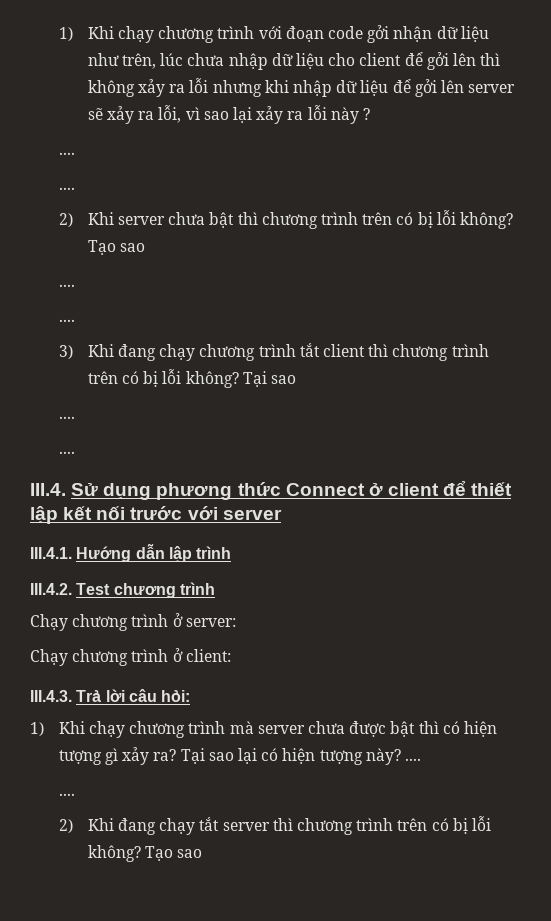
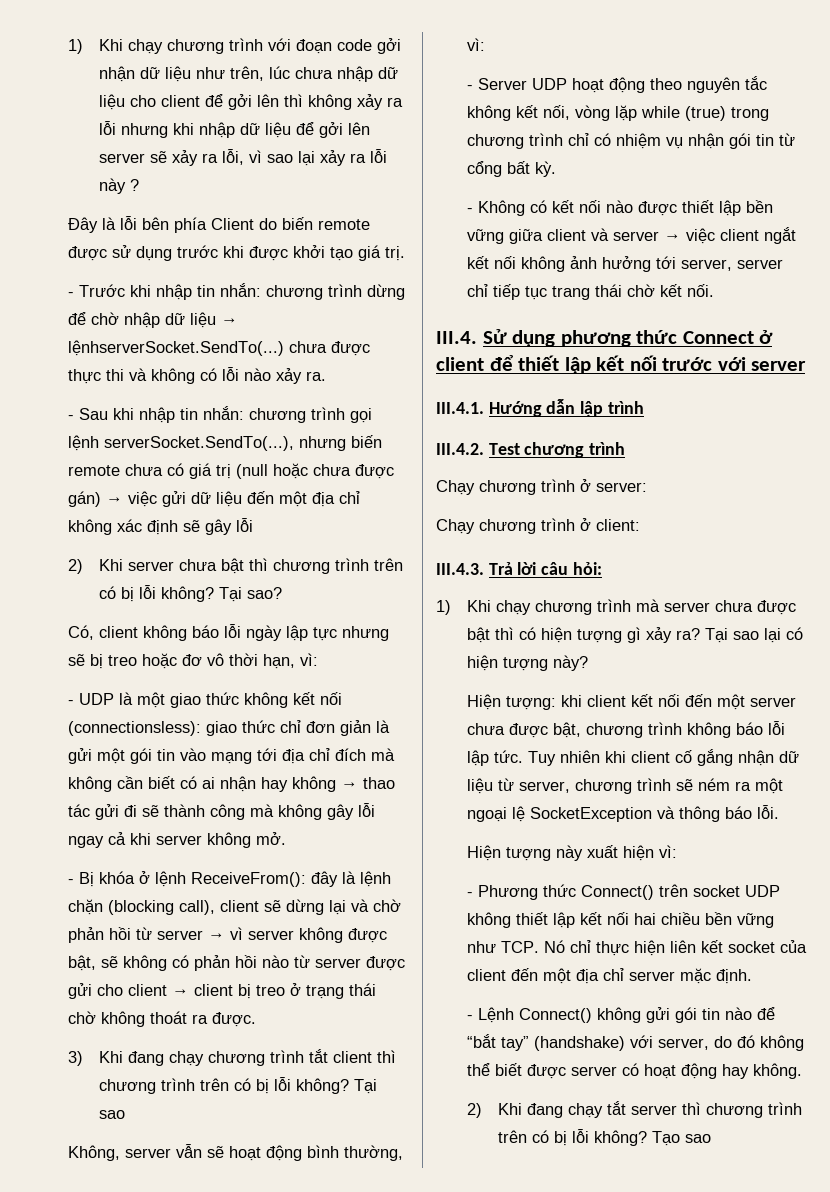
[58,152,75,155] [58,187,75,190] .... // .... -> [67,216,370,233] [67,245,405,261] [67,283,405,300] [67,312,238,328] [67,340,370,356] [67,367,326,384] [67,406,372,423] [67,435,382,451] [67,463,394,479] [67,491,360,507] [67,518,253,535] Đây là lỗi bên phía Client do biến remote được sử dụng trước khi được khởi tạo giá trị. // - Trước khi nhập tin nhắn: chương trình dừng để chờ nhập dữ liệu → lệnhserverSocket.SendTo(...) chưa được thực thi và không có lỗi nào xảy ra. // - Sau khi nhập tin nhắn: chương trình gọi lệnh serverSocket.SendTo(...), nhưng biến remote chưa có giá trị (null hoặc chưa được gán) → việc gửi dữ liệu đến một địa chỉ không xác định sẽ gây lỗi
[87,240,146,255] [58,284,75,287] [58,319,75,322] Tạo sao // .... // .... -> [218,587,282,602] [67,624,389,641] [67,653,318,669] [67,692,342,708] [67,720,390,736] [67,748,395,764] [67,776,395,792] [67,803,375,820] [67,832,286,848] [67,871,391,887] [67,899,401,915] [67,927,387,943] [67,955,405,971] [67,983,376,999] [67,1011,256,1027] Tại sao? // Có, client không báo lỗi ngày lập tực nhưng sẽ bị treo hoặc đơ vô thời hạn, vì: // - UDP là một giao thức không kết nối (connectionsless): giao thức chỉ đơn giản là gửi một gói tin vào mạng tới địa chỉ đích mà không cần biết có ai nhận hay không → thao tác gửi đi sẽ thành công mà không gây lỗi ngay cả khi server không mở. // - Bị khóa ở lệnh ReceiveFrom(): đây là lệnh chặn (blocking call), client sẽ dừng lại và chờ phản hồi từ server → vì server không được bật, sẽ không có phản hồi nào từ server được gửi cho client → client bị treo ở trạng thái chờ không thoát ra được.
[58,416,75,419] [58,451,75,454] .... // .... -> [67,1144,403,1161] [466,38,485,51] [466,76,767,93] [466,105,769,121] [466,133,795,149] [466,161,556,177] [466,200,773,216] [466,227,796,244] [466,256,783,272] [466,284,714,300] Không, server vẫn sẽ hoạt động bình thường, vì: // - Server UDP hoạt động theo nguyên tắc không kết nối, vòng lặp while (true) trong chương trình chỉ có nhiệm vụ nhận gói tin từ cổng bất kỳ. // - Không có kết nối nào được thiết lập bền vững giữa client và server → việc client ngắt kết nối không ảnh hưởng tới server, server chỉ tiếp tục trang thái chờ kết nối.
[404,758,421,761] [58,793,75,796] .... // .... -> [466,694,796,710] [466,721,785,738] [466,749,799,766] [466,778,783,794] [466,805,779,822] [466,845,677,861] [466,884,780,900] [466,912,774,928] [466,940,807,956] [466,968,752,984] [466,1007,775,1023] [466,1034,804,1051] [466,1063,802,1079] // Hiện tượng: khi client kết nối đến một server chưa được bật, chương trình không báo lỗi lập tức. Tuy nhiên khi client cố gắng nhận dữ liệu từ server, chương trình sẽ ném ra một ngoại lệ SocketException và thông báo lỗi. // Hiện tượng này xuất hiện vì: // - Phương thức Connect() trên socket UDP không thiết lập kết nối hai chiều bền vững như TCP. Nó chỉ thực hiện liên kết socket của client đến một địa chỉ server mặc định. // - Lệnh Connect() không gửi gói tin nào để “bắt tay” (handshake) với server, do đó không thể biết được server có hoạt động hay không.

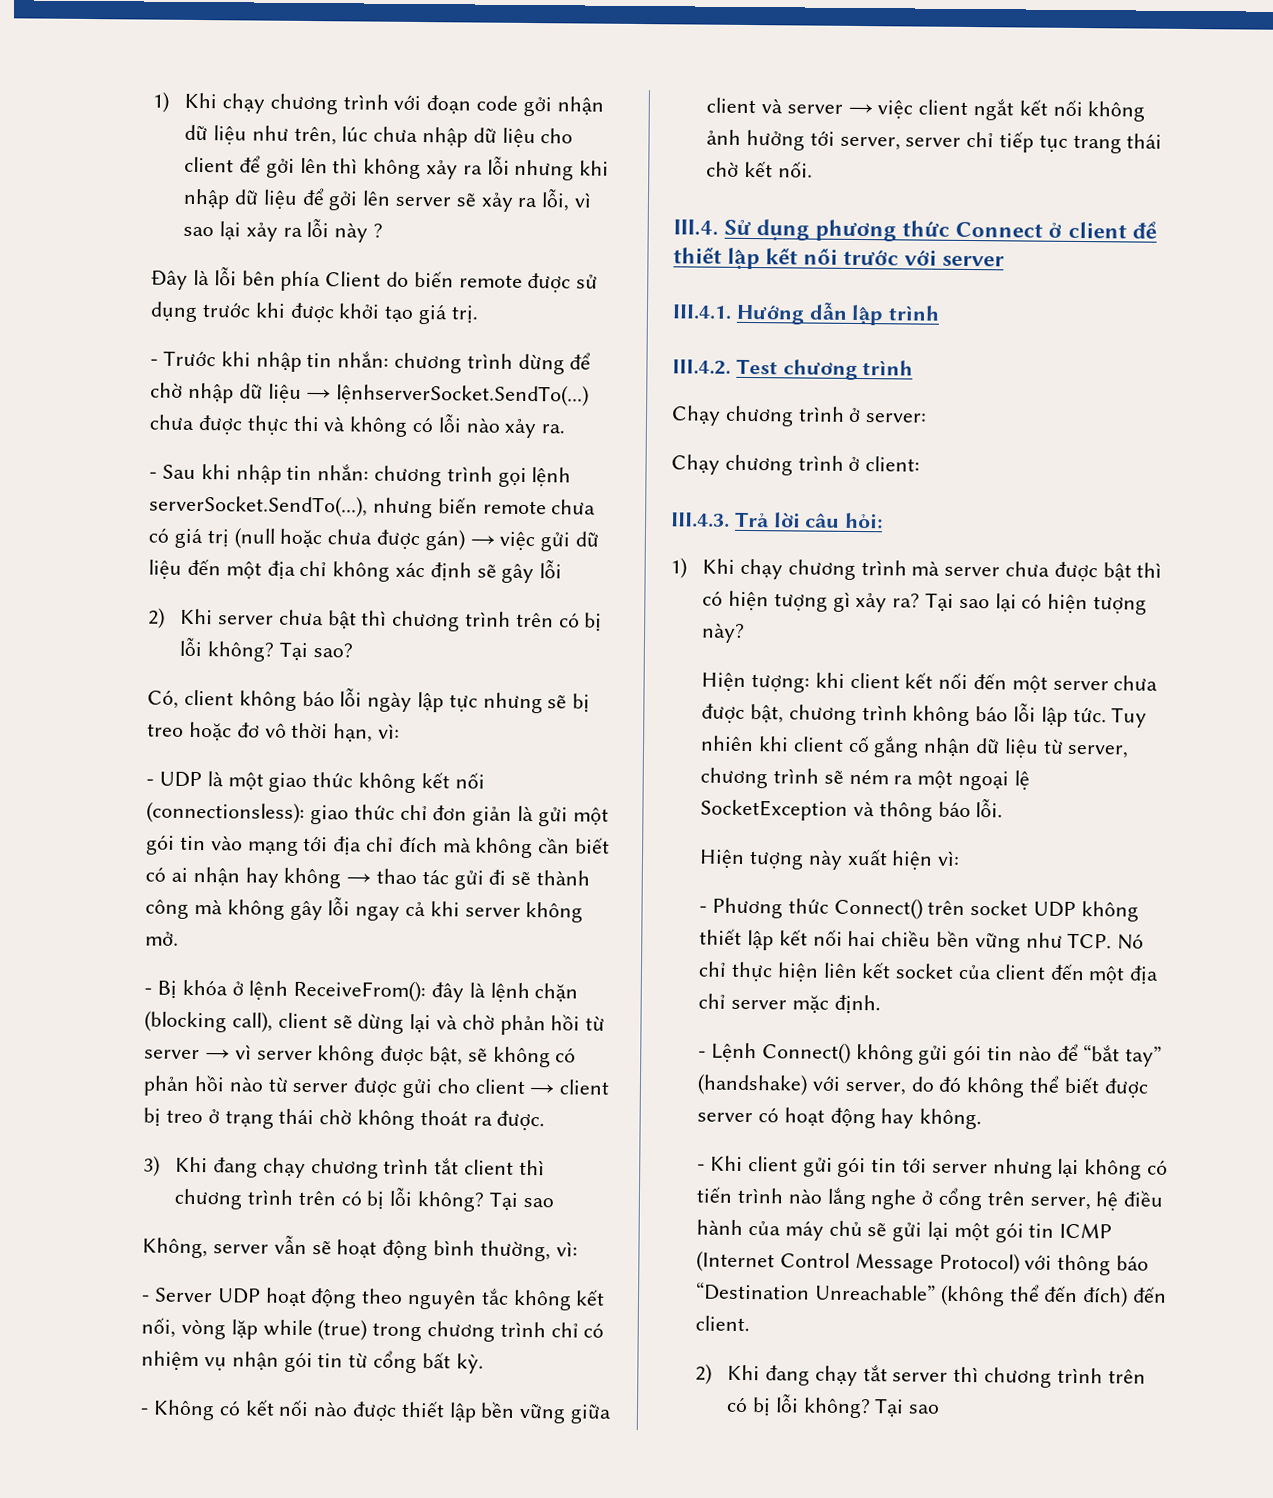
(802, 1071) none -> [697,1155,1168,1180] [696,1186,1165,1212] [696,1219,1113,1243] [696,1250,1149,1276] [696,1281,1167,1308] [695,1315,751,1332] // - Khi client gửi gói tin tới server nhưng lại không có tiến trình nào lắng nghe ở cổng trên server, hệ điều hành của máy chủ sẽ gửi lại một gói tin ICMP (Internet Control Message Protocol) với thông báo “Destination Unreachable” (không thể đến đích) đến client.
[651,1131,680,1146] Tạo -> [874,1398,905,1418] Tại

